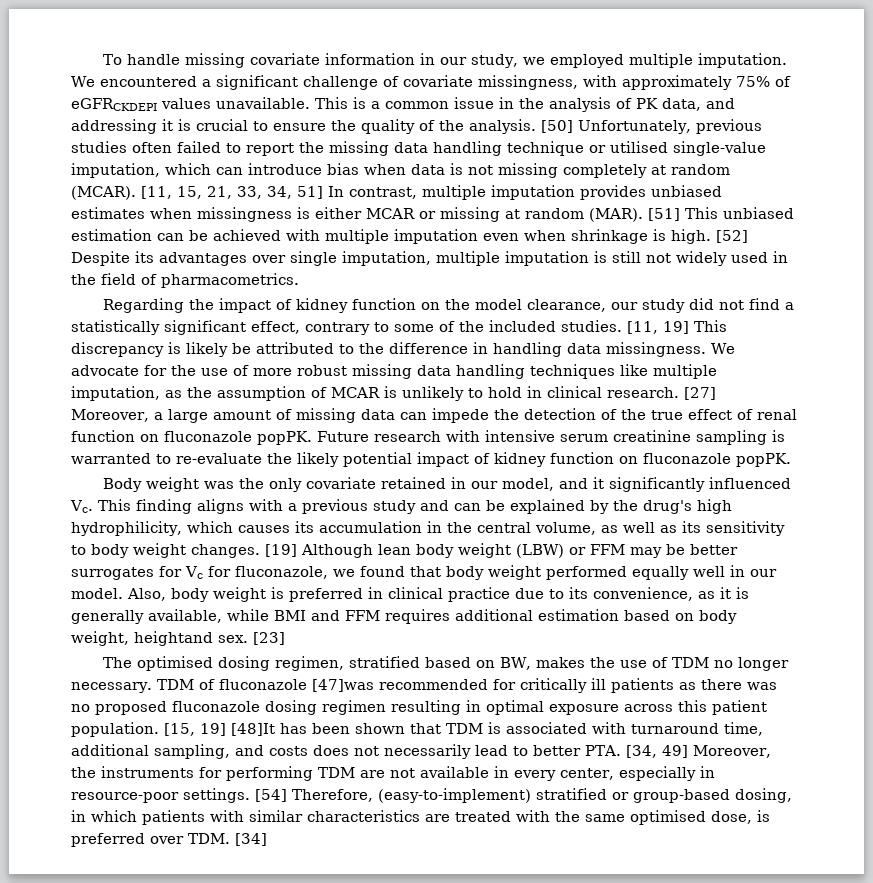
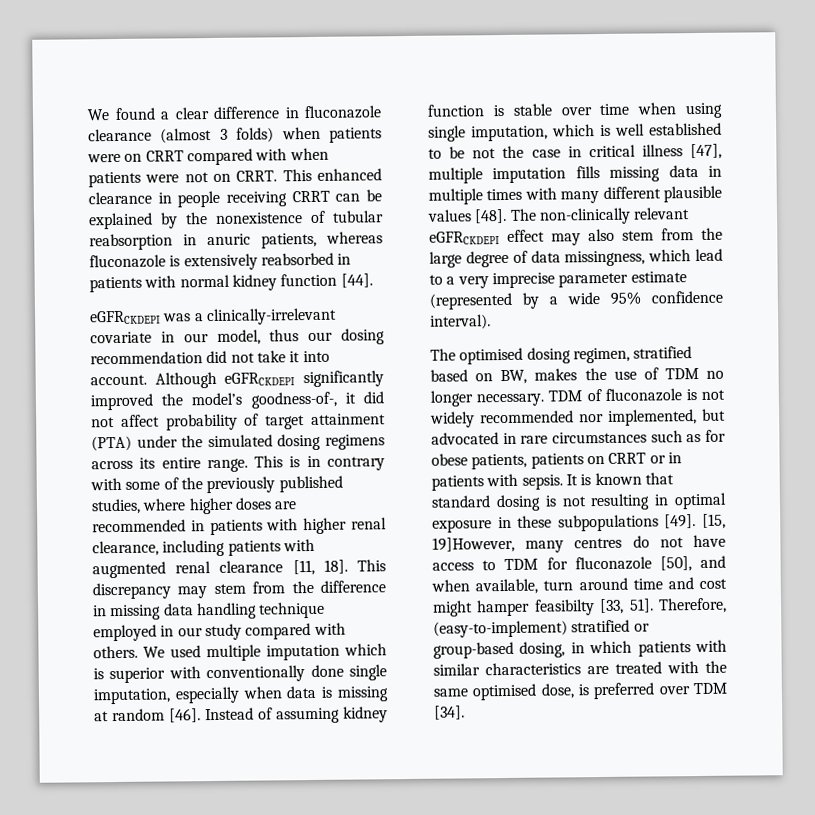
[102,53,787,68] [71,75,791,90] [71,97,735,112] [71,119,762,134] [71,141,766,156] [71,163,730,178] [71,185,722,200] [71,207,794,222] [71,229,748,244] [71,251,788,266] [71,273,299,288] [102,298,794,313] [71,320,727,335] [71,342,735,357] [71,364,717,379] [71,386,716,401] [71,408,797,423] [71,430,785,445] [71,452,791,467] [102,477,791,492] [70,499,449,514] To handle missing covariate information in our study, we employed multiple imputation. We encountered a significant challenge of covariate missingness, with approximately 75% of eGFRCKDEPI values unavailable. This is a common issue in the analysis of PK data, and addressing it is crucial to ensure the quality of the analysis. [50] Unfortunately, previous studies often failed to report the missing data handling technique or utilised single-value imputation, which can introduce bias when data is not missing completely at random (MCAR). [11, 15, 21, 33, 34, 51] In contrast, multiple imputation provides unbiased estimates when missingness is either MCAR or missing at random (MAR). [51] This unbiased estimation can be achieved with multiple imputation even when shrinkage is high. [52] Despite its advantages over single imputation, multiple imputation is still not widely used in the field of pharmacometrics. // Regarding the impact of kidney function on the model clearance, our study did not find a statistically significant effect, contrary to some of the included studies. [11, 19] This discrepancy is likely be attributed to the difference in handling data missingness. We advocate for the use of more robust missing data handling techniques like multiple imputation, as the assumption of MCAR is unlikely to hold in clinical research. [27] Moreover, a large amount of missing data can impede the detection of the true effect of renal function on fluconazole popPK. Future research with intensive serum creatinine sampling is warranted to re-evaluate the likely potential impact of kidney function on fluconazole popPK. // Body weight was the only covariate retained in our model, and it significantly influenced Vc. This finding aligns with a previous study and -> [87,105,382,121] [88,126,382,144] [87,147,329,166] [88,168,382,188] [88,190,330,208] We found a clear difference in fluconazole clearance (almost 3 folds) when patients were on CRRT compared with when patients were not on CRRT. This enhanced clearance in people receiving CRRT
[643,499,732,514] [71,521,785,536] [71,543,738,558] [71,565,777,580] [71,587,749,602] [71,609,737,624] [71,631,285,646] drug's high hydrophilicity, which causes its accumulation in the central volume, as well as its sensitivity to body weight changes. [19] Although lean body weight (LBW) or FFM may be better surrogates for Vc for fluconazole, we found that body weight performed equally well in our model. Also, body weight is preferred in clinical practice due to its convenience, as it is generally available, while BMI and FFM requires additional estimation based on body weight, heightand sex. [23] -> [215,210,384,224] [89,231,383,251] [89,252,352,271] [89,273,373,293] [89,307,337,326] [90,328,385,345] [90,350,330,365] [90,370,384,389] [90,391,384,411] [91,413,387,431] [91,433,385,452] [91,455,385,473] [90,475,343,494] [91,497,298,515] [92,517,387,536] [92,538,315,557] [92,559,386,579] [92,580,386,600] [93,601,326,621] [93,622,346,642] [93,643,387,662] [93,664,387,684] [93,685,389,705] [94,706,388,724] [427,102,723,119] [428,122,722,142] [428,143,722,160] [428,164,722,184] [428,185,722,205] [427,207,691,225] [429,227,723,246] [429,248,723,268] [429,271,687,289] [429,290,723,310] [430,314,491,330] nonexistence of tubular reabsorption in anuric patients, whereas fluconazole is extensively reabsorbed in patients with normal kidney function [44]. // eGFRCKDEPI was a clinically-irrelevant covariate in our model, thus our dosing recommendation did not take it into account. Although eGFRCKDEPI significantly improved the model’s goodness-of-, it did not affect probability of target attainment (PTA) under the simulated dosing regimens across its entire range. This is in contrary with some of the previously published studies, where higher doses are recommended in patients with higher renal clearance, including patients with augmented renal clearance [11, 18]. This discrepancy may stem from the difference in missing data handling technique employed in our study compared with others. We used multiple imputation which is superior with conventionally done single imputation, especially when data is missing at random [46]. Instead of assuming kidney function is stable over time when using single imputation, which is well established to be not the case in critical illness [47], multiple imputation fills missing data in multiple times with many different plausible values [48]. The non-clinically relevant eGFRCKDEPI effect may also stem from the large degree of data missingness, which lead to a very imprecise parameter estimate (represented by a wide 95% confidence interval).
[311,678,777,693] [71,700,767,715] [71,722,763,737] [71,744,771,759] [71,766,715,781] [71,788,287,803] [47]was recommended for critically ill patients as there was no proposed fluconazole dosing regimen resulting in optimal exposure across this patient population. [15, 19] [48]It has been shown that TDM is associated with turnaround time, additional sampling, and costs does not necessarily lead to better PTA. [34, 49] Moreover, the instruments for performing TDM are not available in every center, especially in resource-poor settings. [54] -> [685,389,725,401] [430,408,726,428] [431,429,726,445] [431,452,682,470] [431,472,674,491] [431,492,727,512] [432,513,726,533] [432,534,726,553] [432,555,726,572] [431,577,727,595] [432,598,654,617] is not widely recommended nor implemented, but advocated in rare circumstances such as for obese patients, patients on CRRT or in patients with sepsis. It is known that standard dosing is not resulting in optimal exposure in these subpopulations [49]. [15, 19]However, many centres do not have access to TDM for fluconazole [50], and when available, turn around time and cost might hamper feasibilty [33, 51].
[188,833,267,846] TDM. [34] -> [693,682,727,695] [434,705,465,720] TDM [34].

